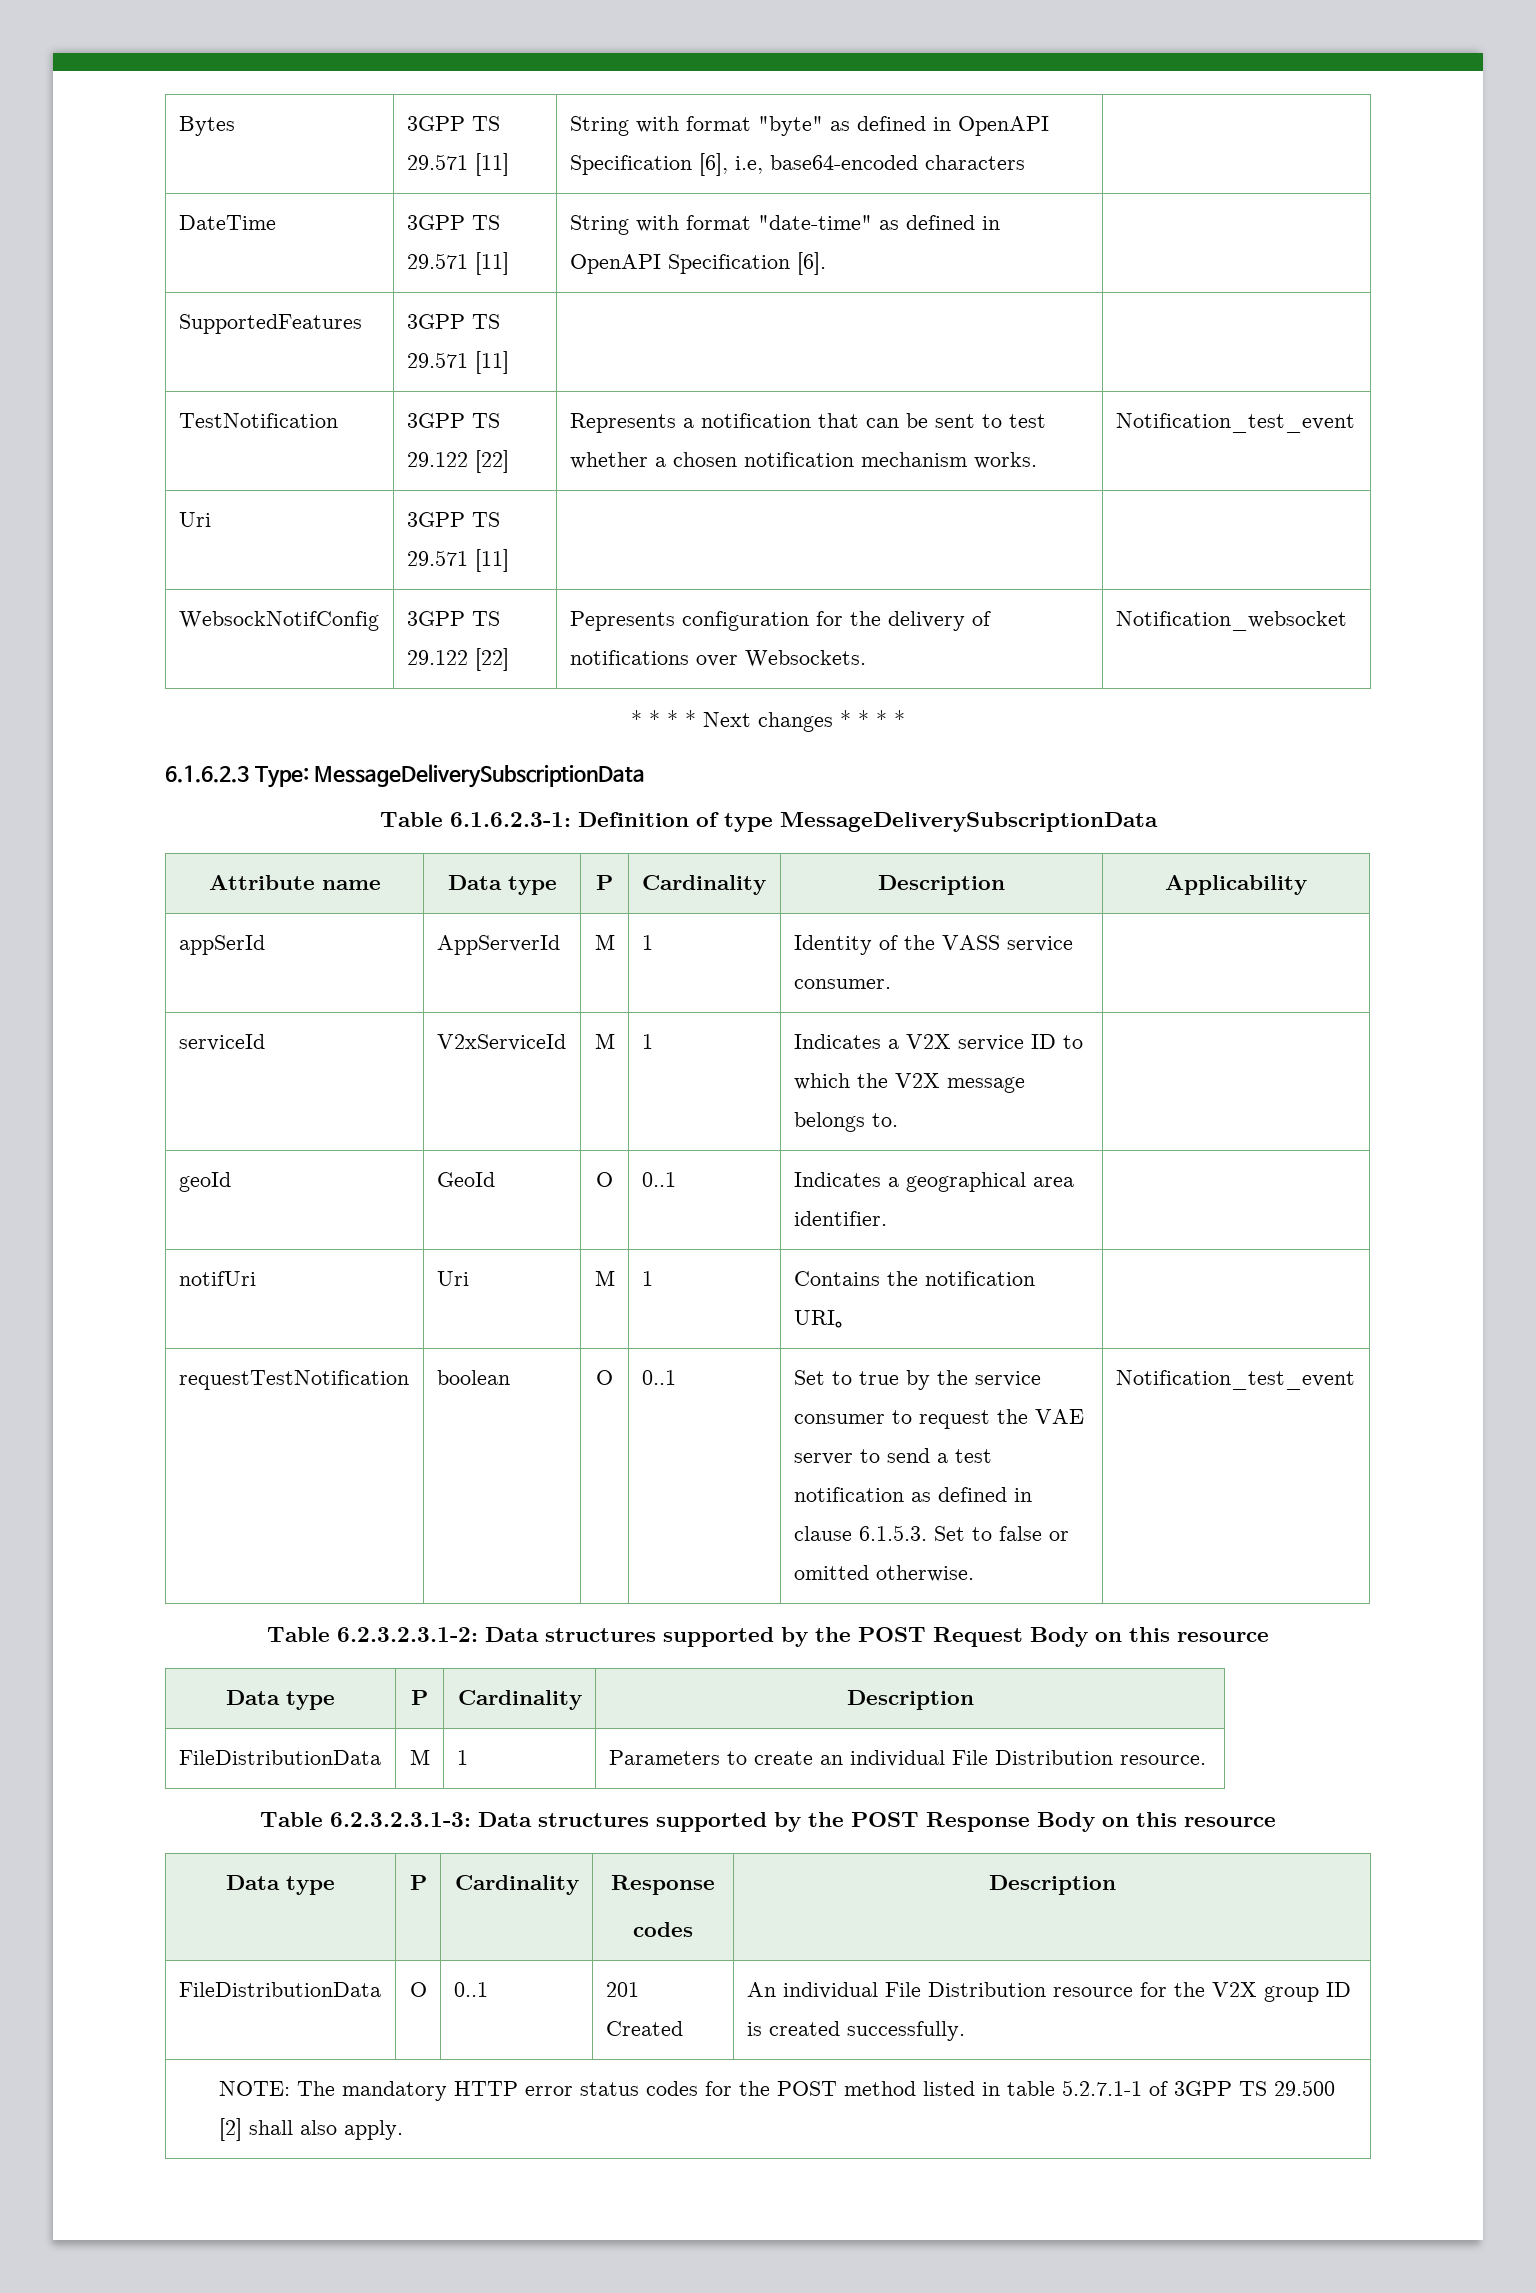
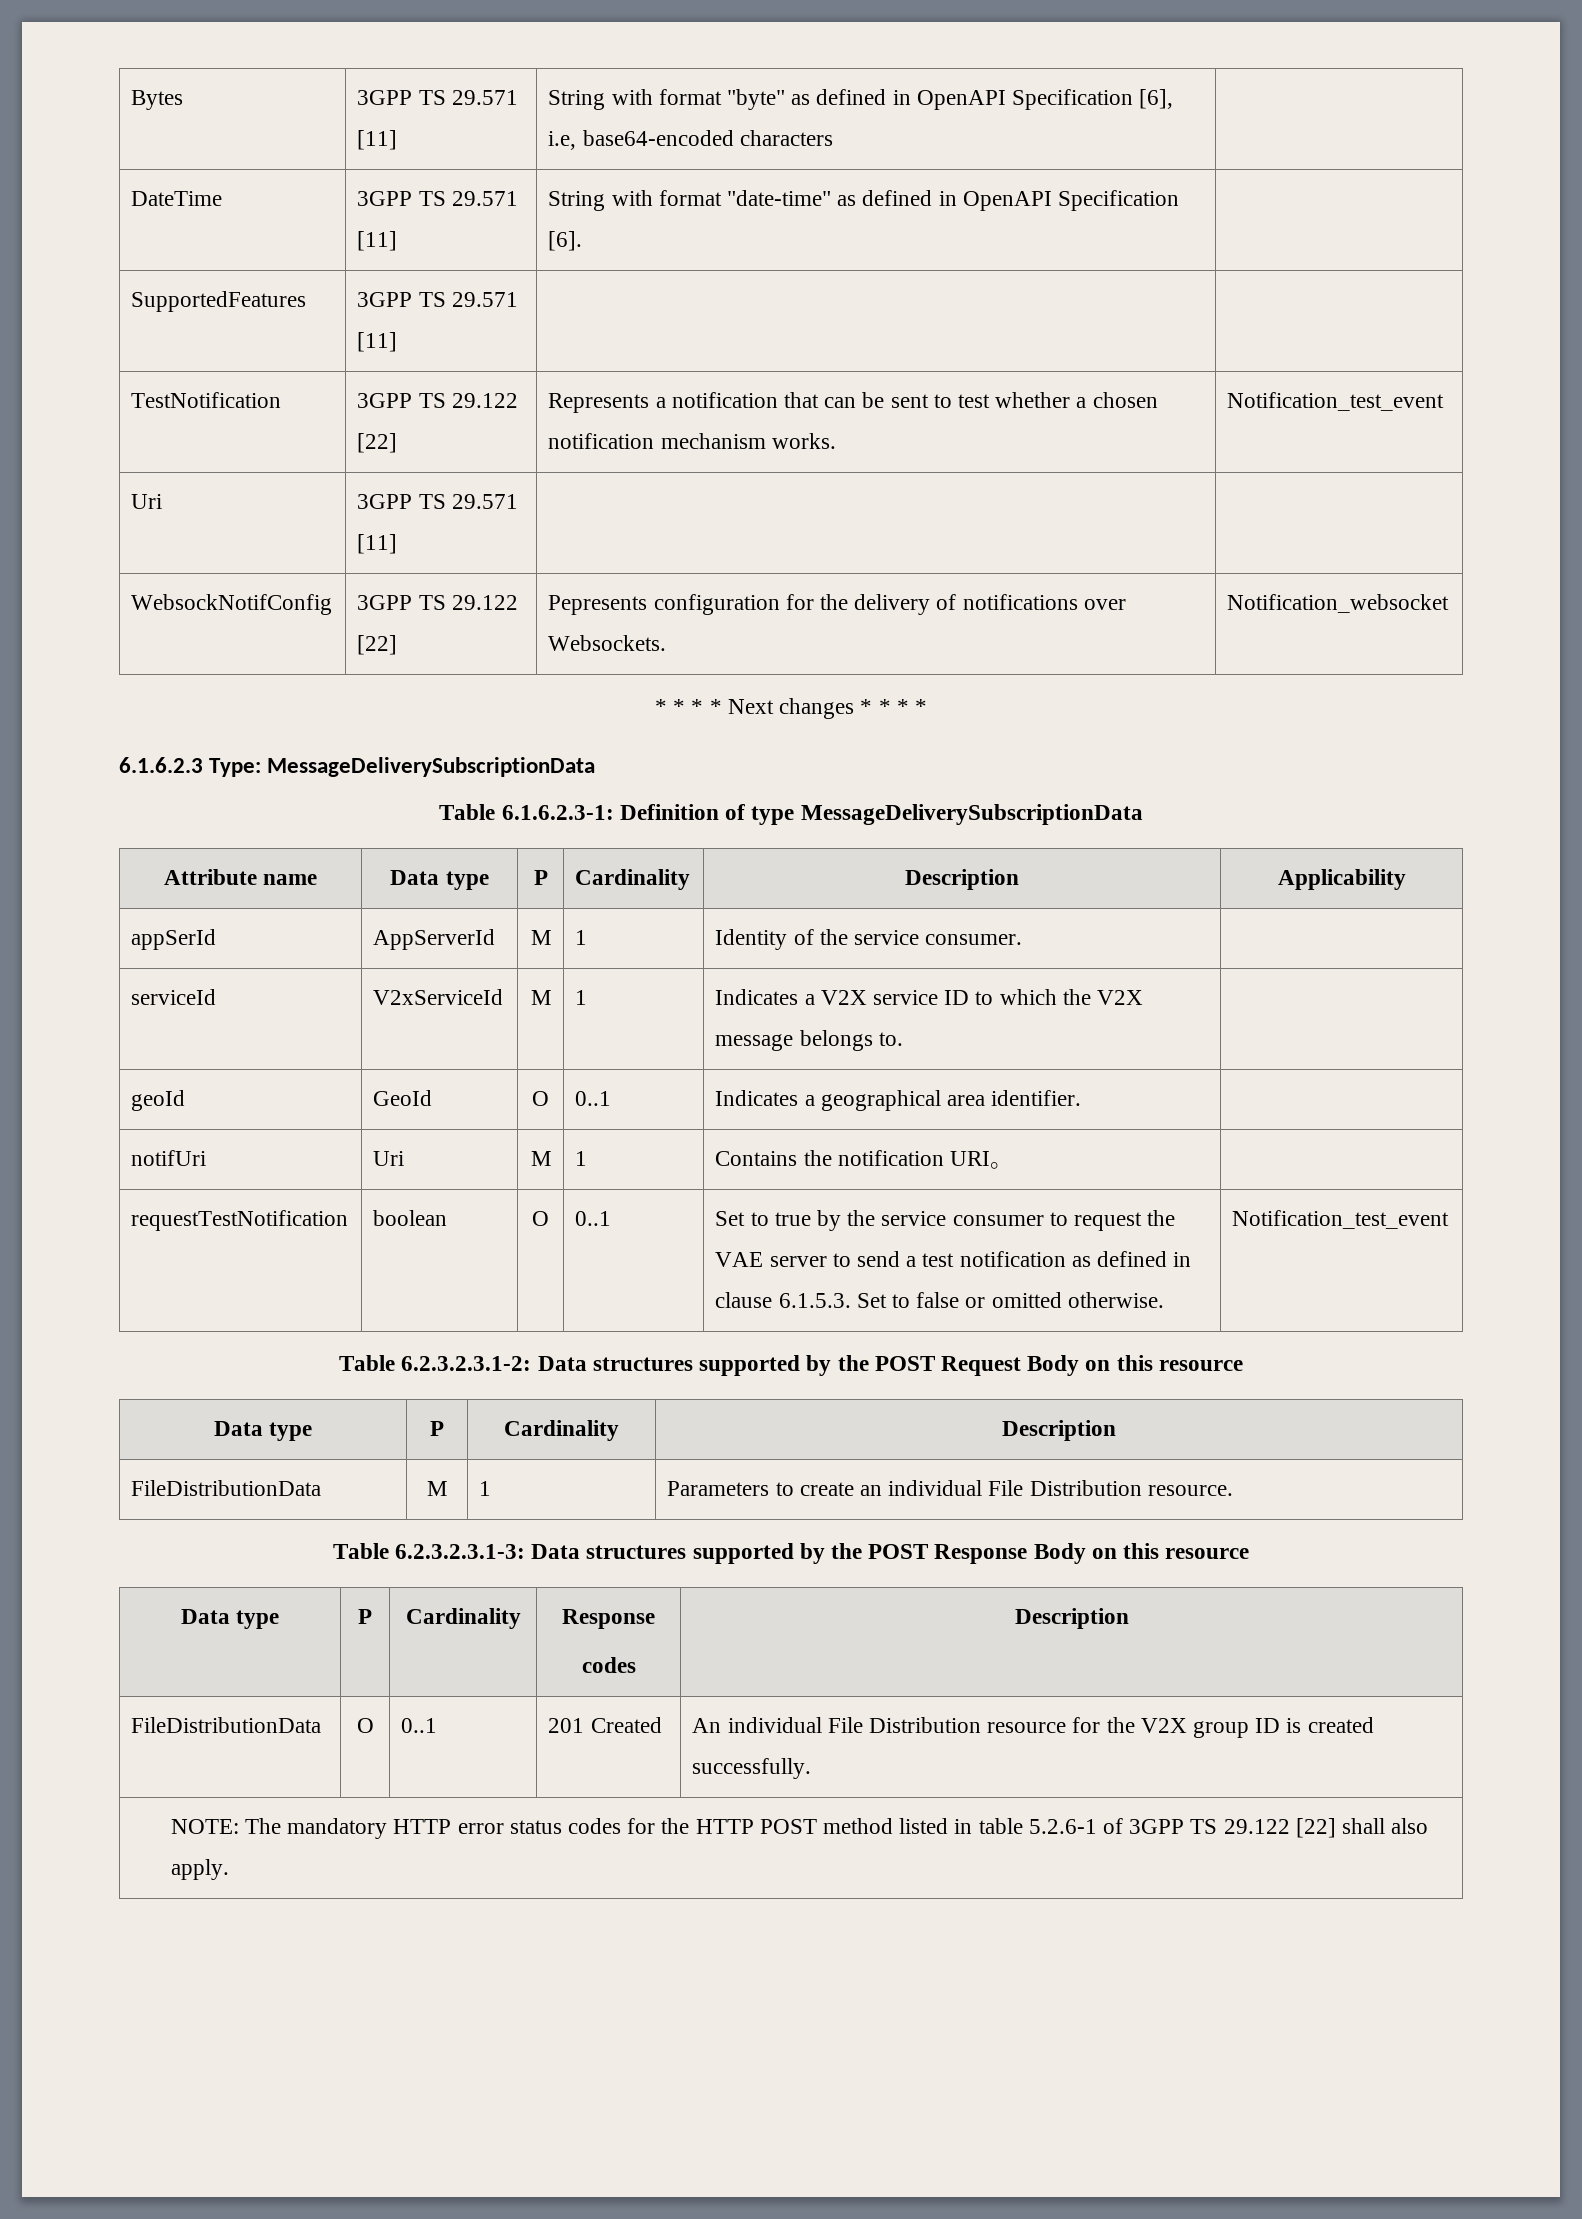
[941,935,1000,950] VASS -> (848, 937) none
(770, 2088) none -> [695,1819,754,1834] HTTP
[1061,2080,1142,2096] 5.2.7.1-1 -> [1028,1819,1097,1834] 5.2.6-1
[1273,2080,1335,2096] [218,2118,242,2141] 29.500 [2] -> [1223,1818,1336,1838] 29.122 [22]

